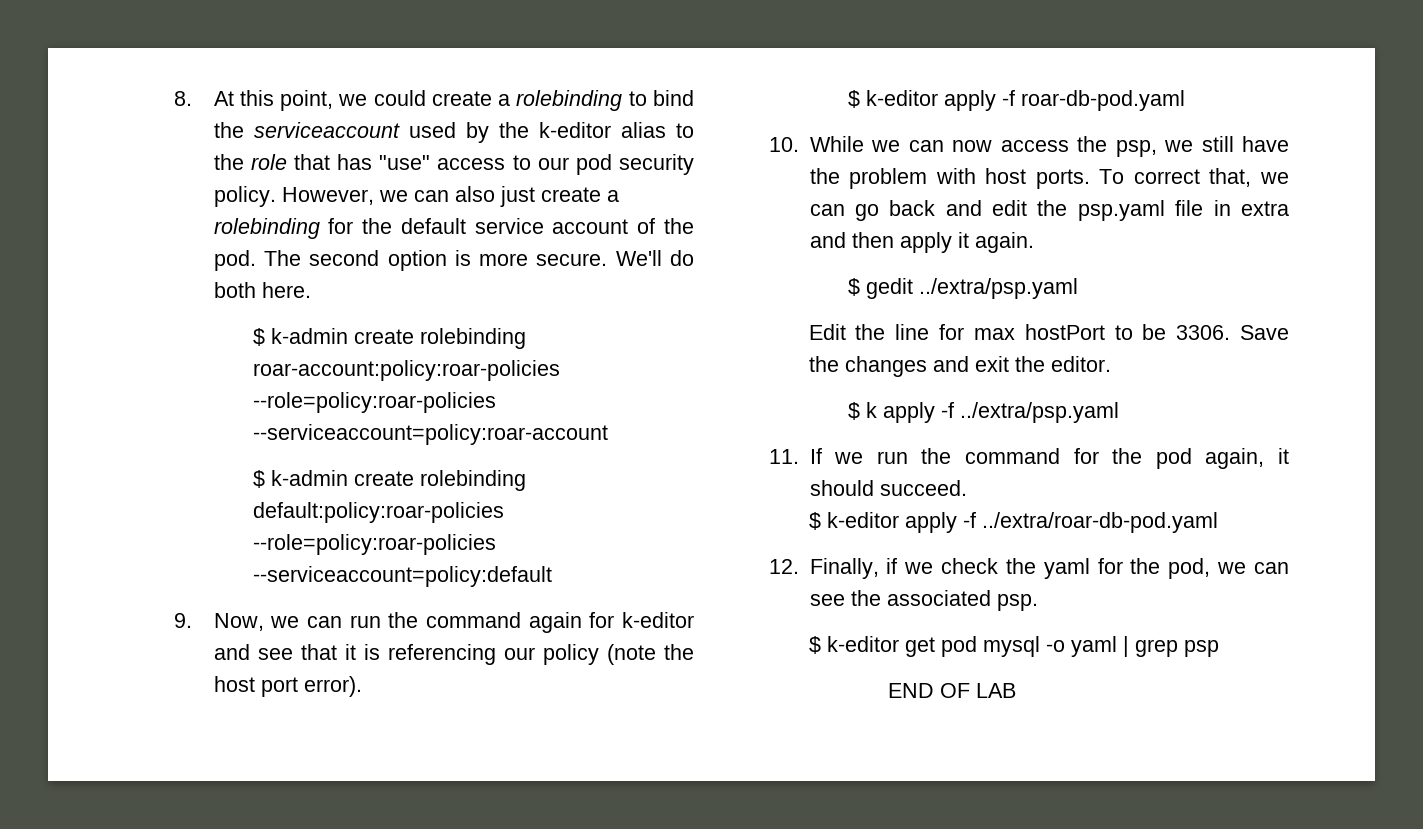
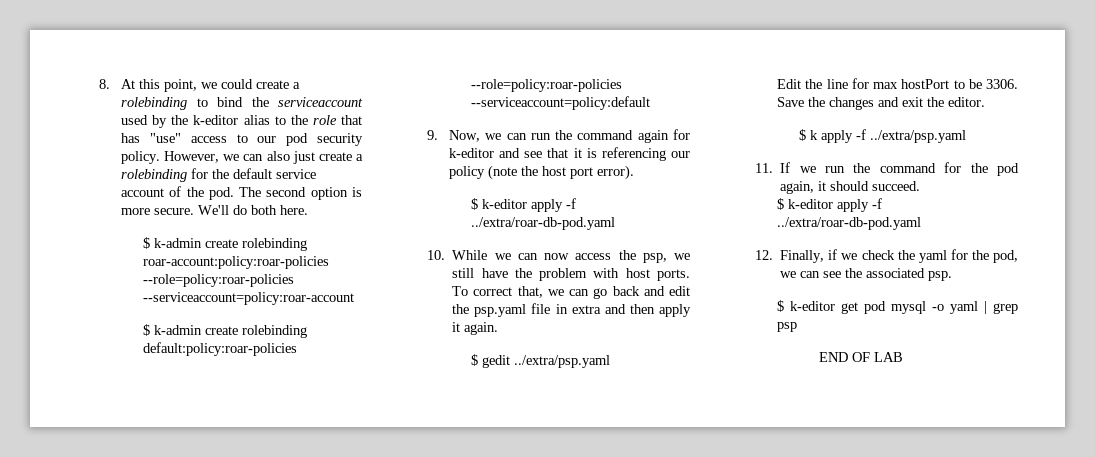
[1021,90,1186,111] roar-db-pod.yaml -> [471,217,616,230] ../extra/roar-db-pod.yaml

